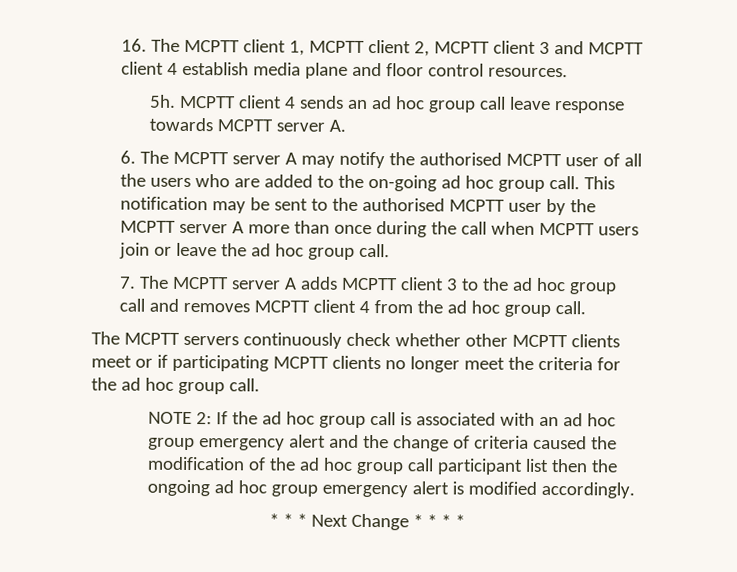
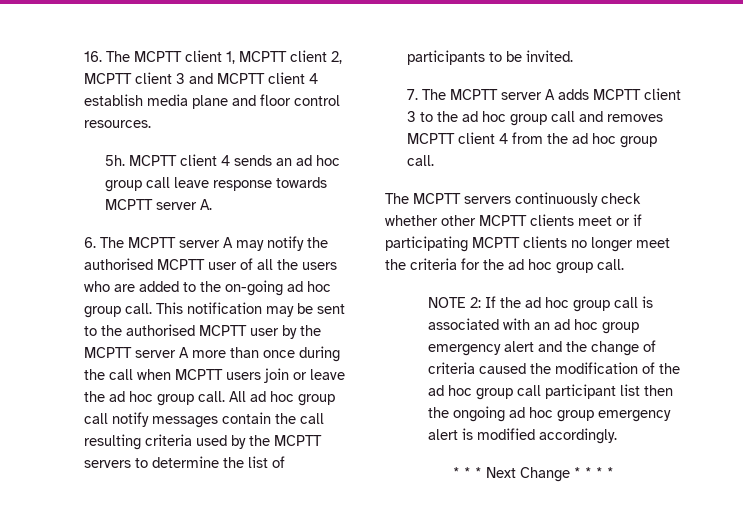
(391, 250) none -> [228,391,335,406] [83,412,324,428] [83,434,322,450] [83,456,285,468] [406,50,573,65] All ad hoc group call notify messages contain the call resulting criteria used by the MCPTT servers to determine the list of participants to be invited.

